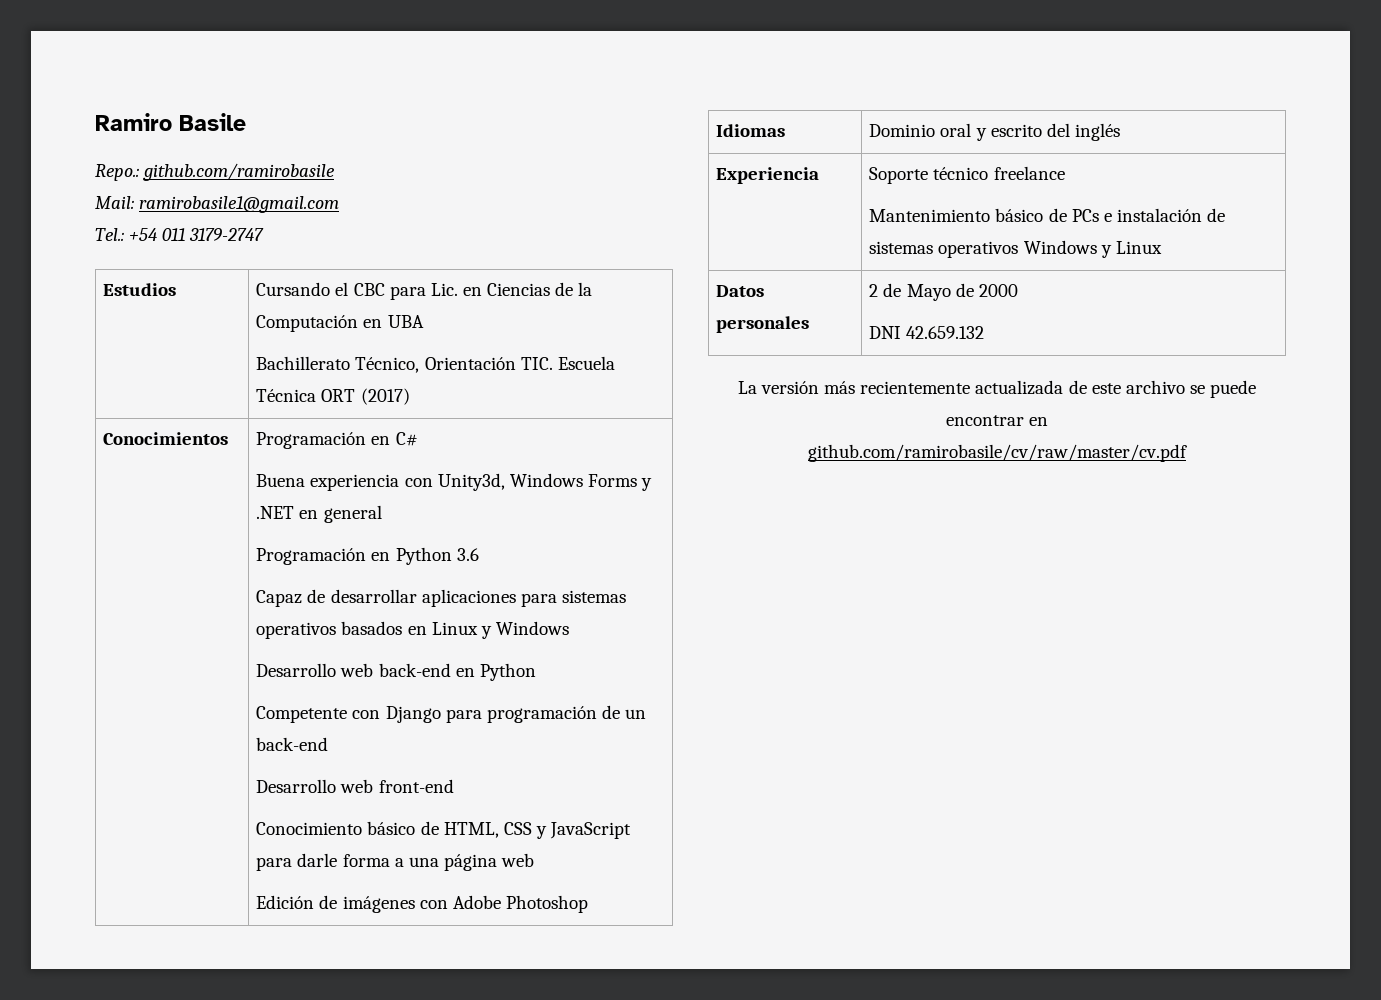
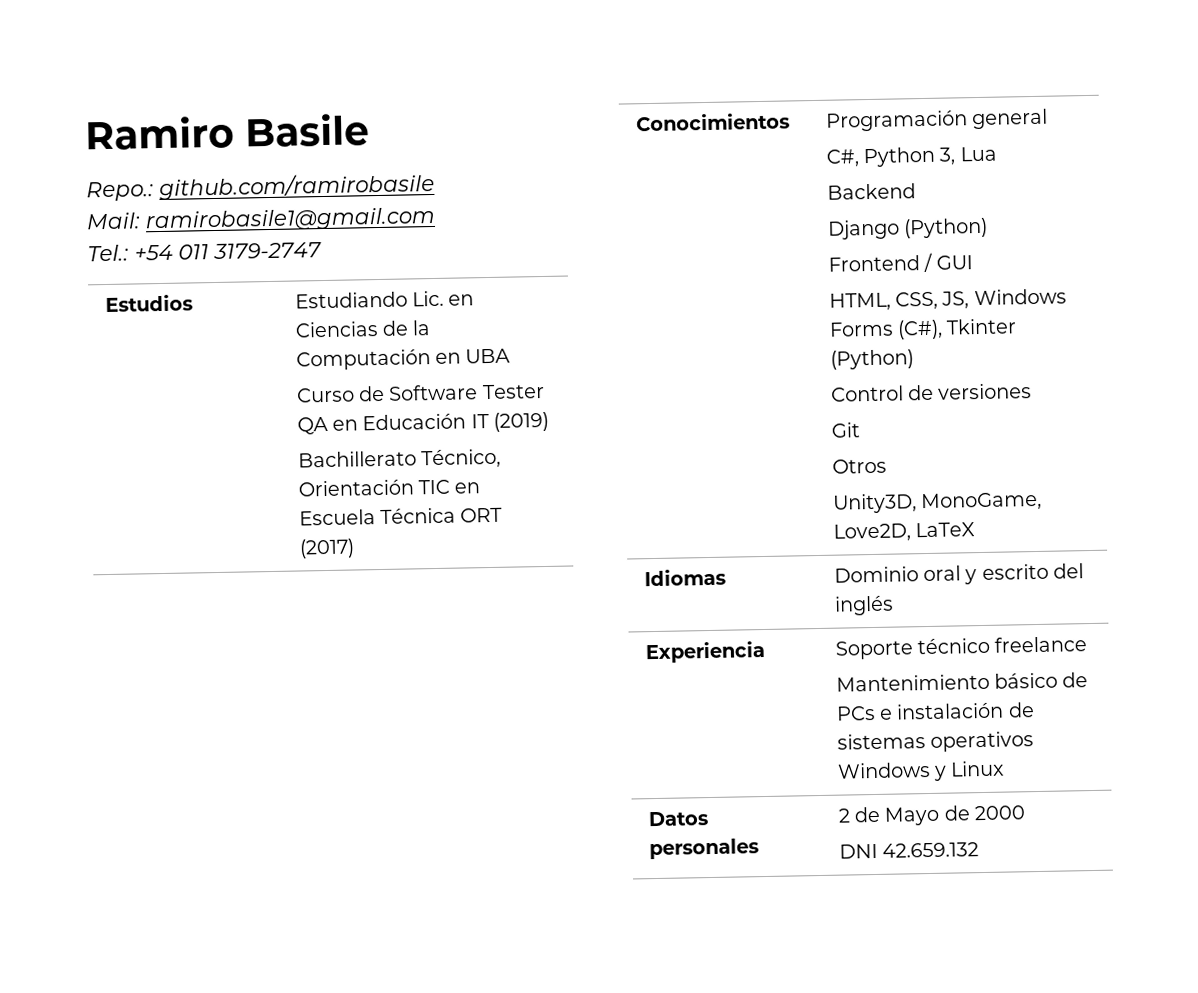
[256,282,426,300] Cursando el CBC para -> [294,291,408,309] Estudiando
(424, 321) none -> [295,383,545,403] [296,411,549,435] // Curso de Software Tester QA en Educación IT (2019)
[520,357,553,370] TIC. -> [418,479,481,495] TIC en
[371,432,418,446] [256,473,653,491] [256,505,382,523] [256,547,479,565] [256,589,626,607] [256,621,569,639] [256,663,536,681] [256,705,647,723] [256,737,329,751] [256,779,454,793] [256,821,632,839] [256,853,535,871] [256,895,588,913] en C# // Buena experiencia con Unity3d, Windows Forms y .NET en general // Programación en Python 3.6 // Capaz de desarrollar aplicaciones para sistemas operativos basados en Linux y Windows // Desarrollo web back-end en Python // Competente con Django para programación de un back-end // Desarrollo web front-end // Conocimiento básico de HTML, CSS y JavaScript para darle forma a una página web // Edición de imágenes con Adobe Photoshop -> [971,108,1049,130] [825,146,997,168] [826,183,916,200] [826,217,989,240] [827,252,974,273] [828,288,1067,311] [828,318,1018,340] [829,349,914,370] [830,383,1033,402] [830,422,860,438] [831,458,887,474] [832,491,1043,514] [832,522,976,542] general // C#, Python 3, Lua // Backend // Django (Python) // Frontend / GUI // HTML, CSS, JS, Windows Forms (C#), Tkinter (Python) // Control de versiones // Git // Otros // Unity3D, MonoGame, Love2D, LaTeX
[737,380,1257,398] [945,415,1049,426] [808,444,1187,462] // La versión más recientemente actualizada de este archivo se puede encontrar en // github.com/ramirobasile/cv/raw/master/cv.pdf -> (980, 850) none

